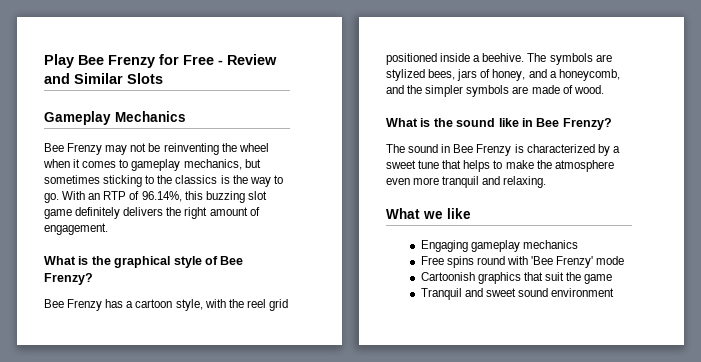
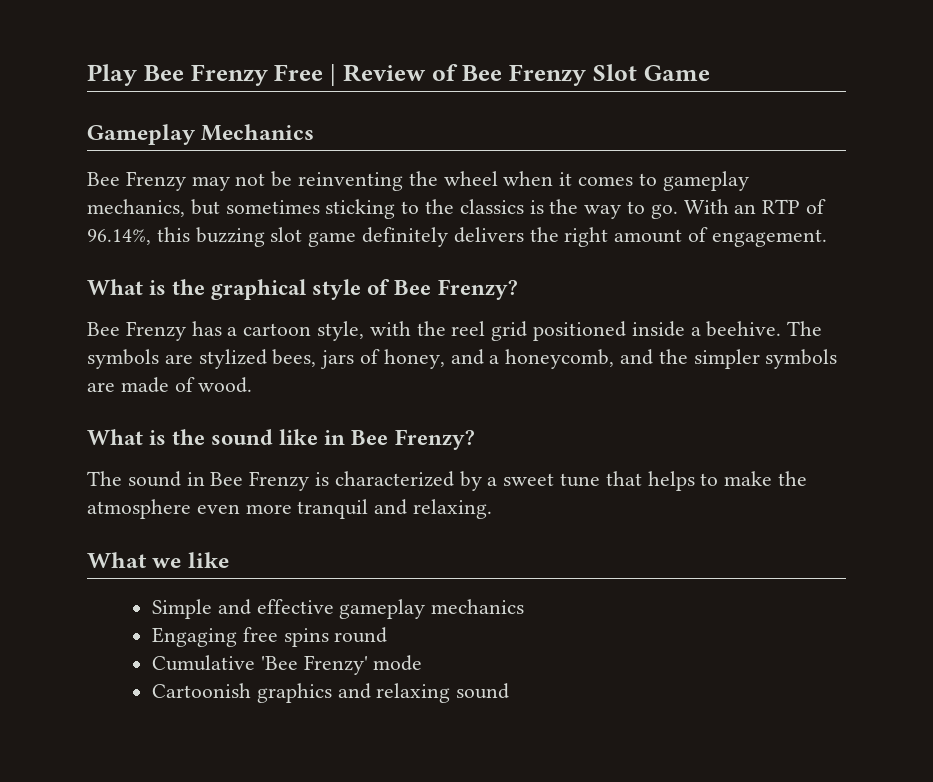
[159,54,277,65] [44,73,163,84] for Free - Review and Similar Slots -> [274,64,710,86] Free | Review of Bee Frenzy Slot Game
[420,240,468,252] Engaging -> [151,599,334,619] Simple and effective
[420,256,444,265] Free -> [151,627,278,647] Engaging free
[506,256,528,265] with -> [151,655,255,671] // Cumulative
[523,272,613,284] [420,288,615,300] that suit the game // Tranquil and sweet sound environment -> [337,683,510,703] and relaxing sound

